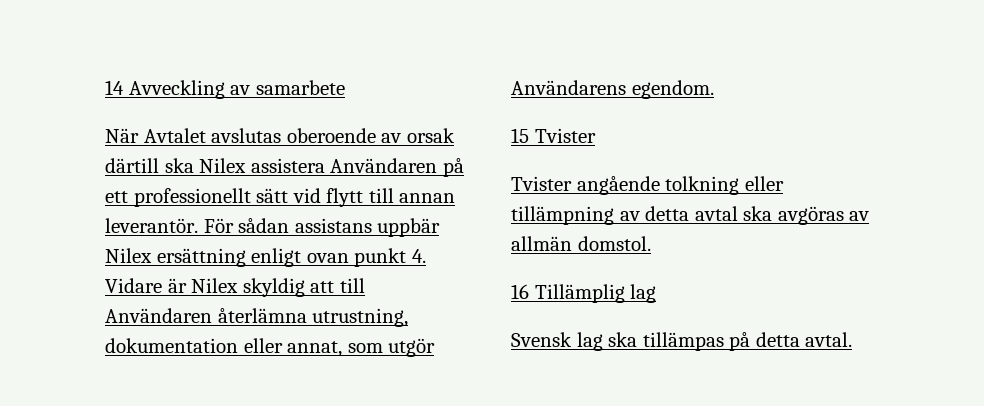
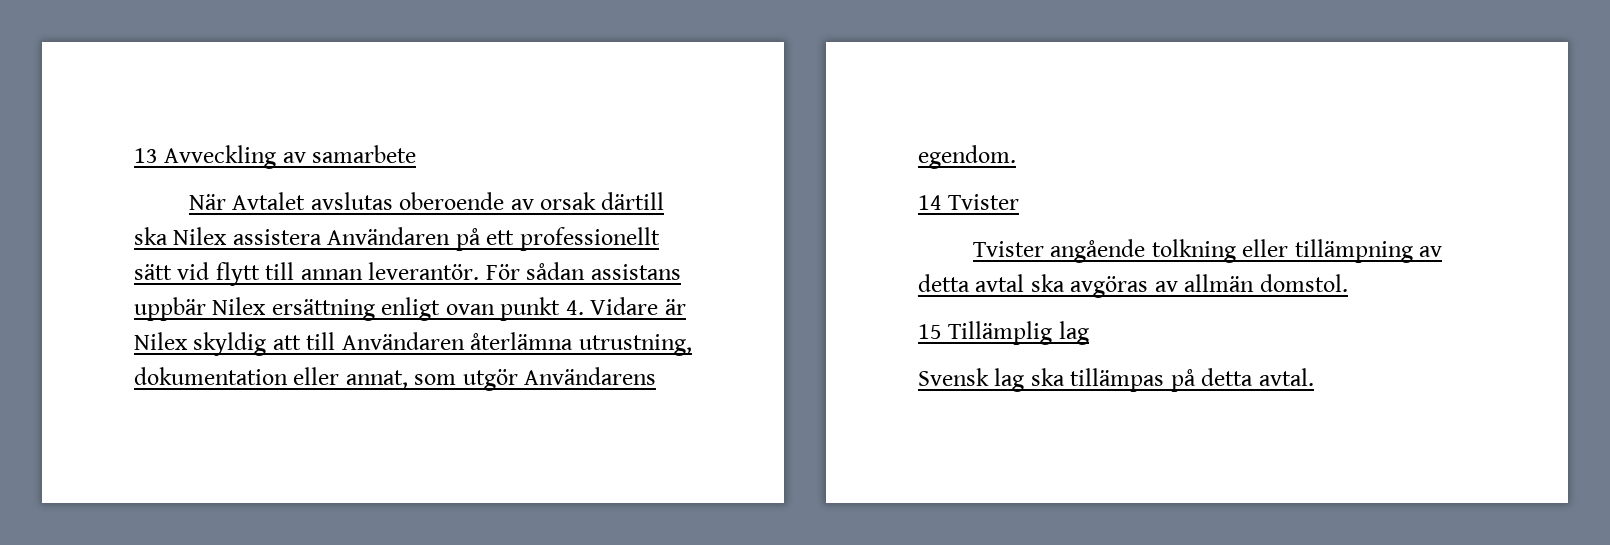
[105,80,124,95] 14 -> [134,148,158,163] 13
[511,128,529,143] 15 -> [918,195,942,210] 14
[511,284,529,299] 16 -> [918,324,942,339] 15

